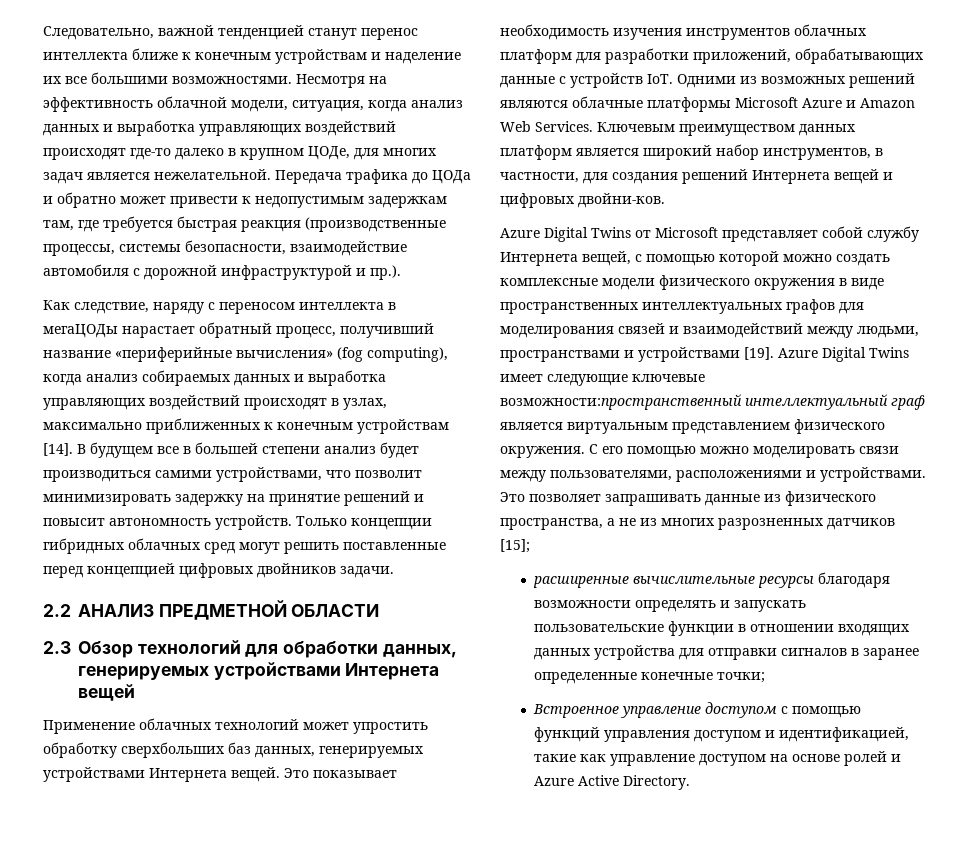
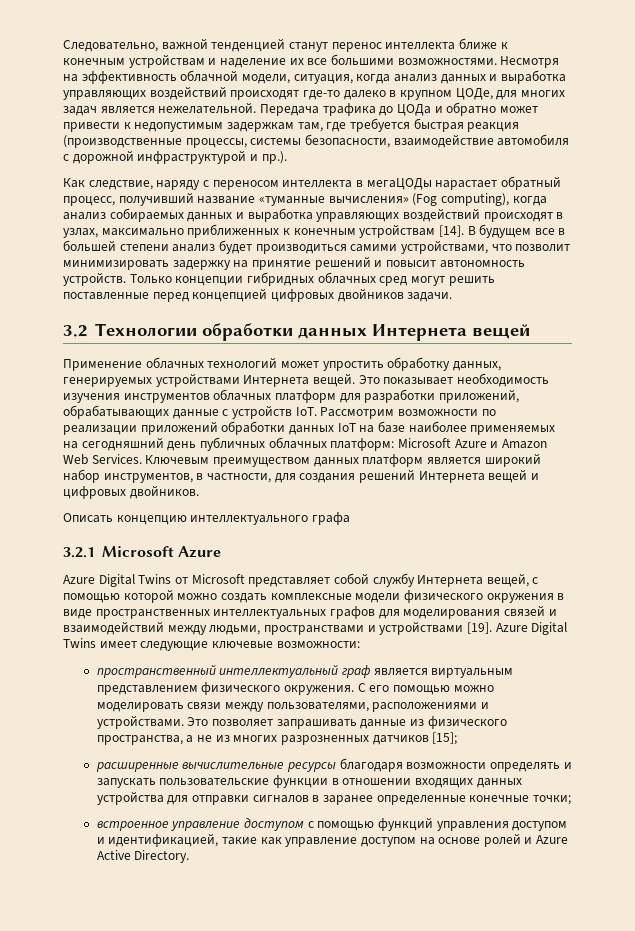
[115,347,363,362] «периферийные вычисления» (fog -> [258,193,438,206] «туманные вычисления» (Fog
[43,600,380,620] [43,640,457,658] [78,662,341,680] 2.2 АНАЛИЗ ПРЕДМЕТНОЙ ОБЛАСТИ // 2.3 Обзор технологий для обработки данных, генерируемых устройствами -> [63,323,367,341] 3.2 Технологии обработки данных
[121,742,251,758] сверхбольших баз -> (451, 364) none
[677,73,915,88] [500,96,731,112] Одними из возможных решений являются облачные платформы -> [320,407,496,419] [63,421,556,435] [63,437,395,451] Рассмотрим возможности по реализации приложений обработки данных IoT на базе наиболее применяемых на сегодняшний день публичных облачных платформ:
[578,193,665,208] двойни-ков. -> [129,485,199,499] [63,512,350,525] [63,546,222,558] двойников. // Описать концепцию интеллектуального графа // 3.2.1 Microsoft Azure
[500,394,742,410] возможности:пространственный -> [276,641,360,648] [96,665,216,678] возможности: // пространственный
[532,704,619,718] Встроенное -> [96,821,169,831] встроенное

